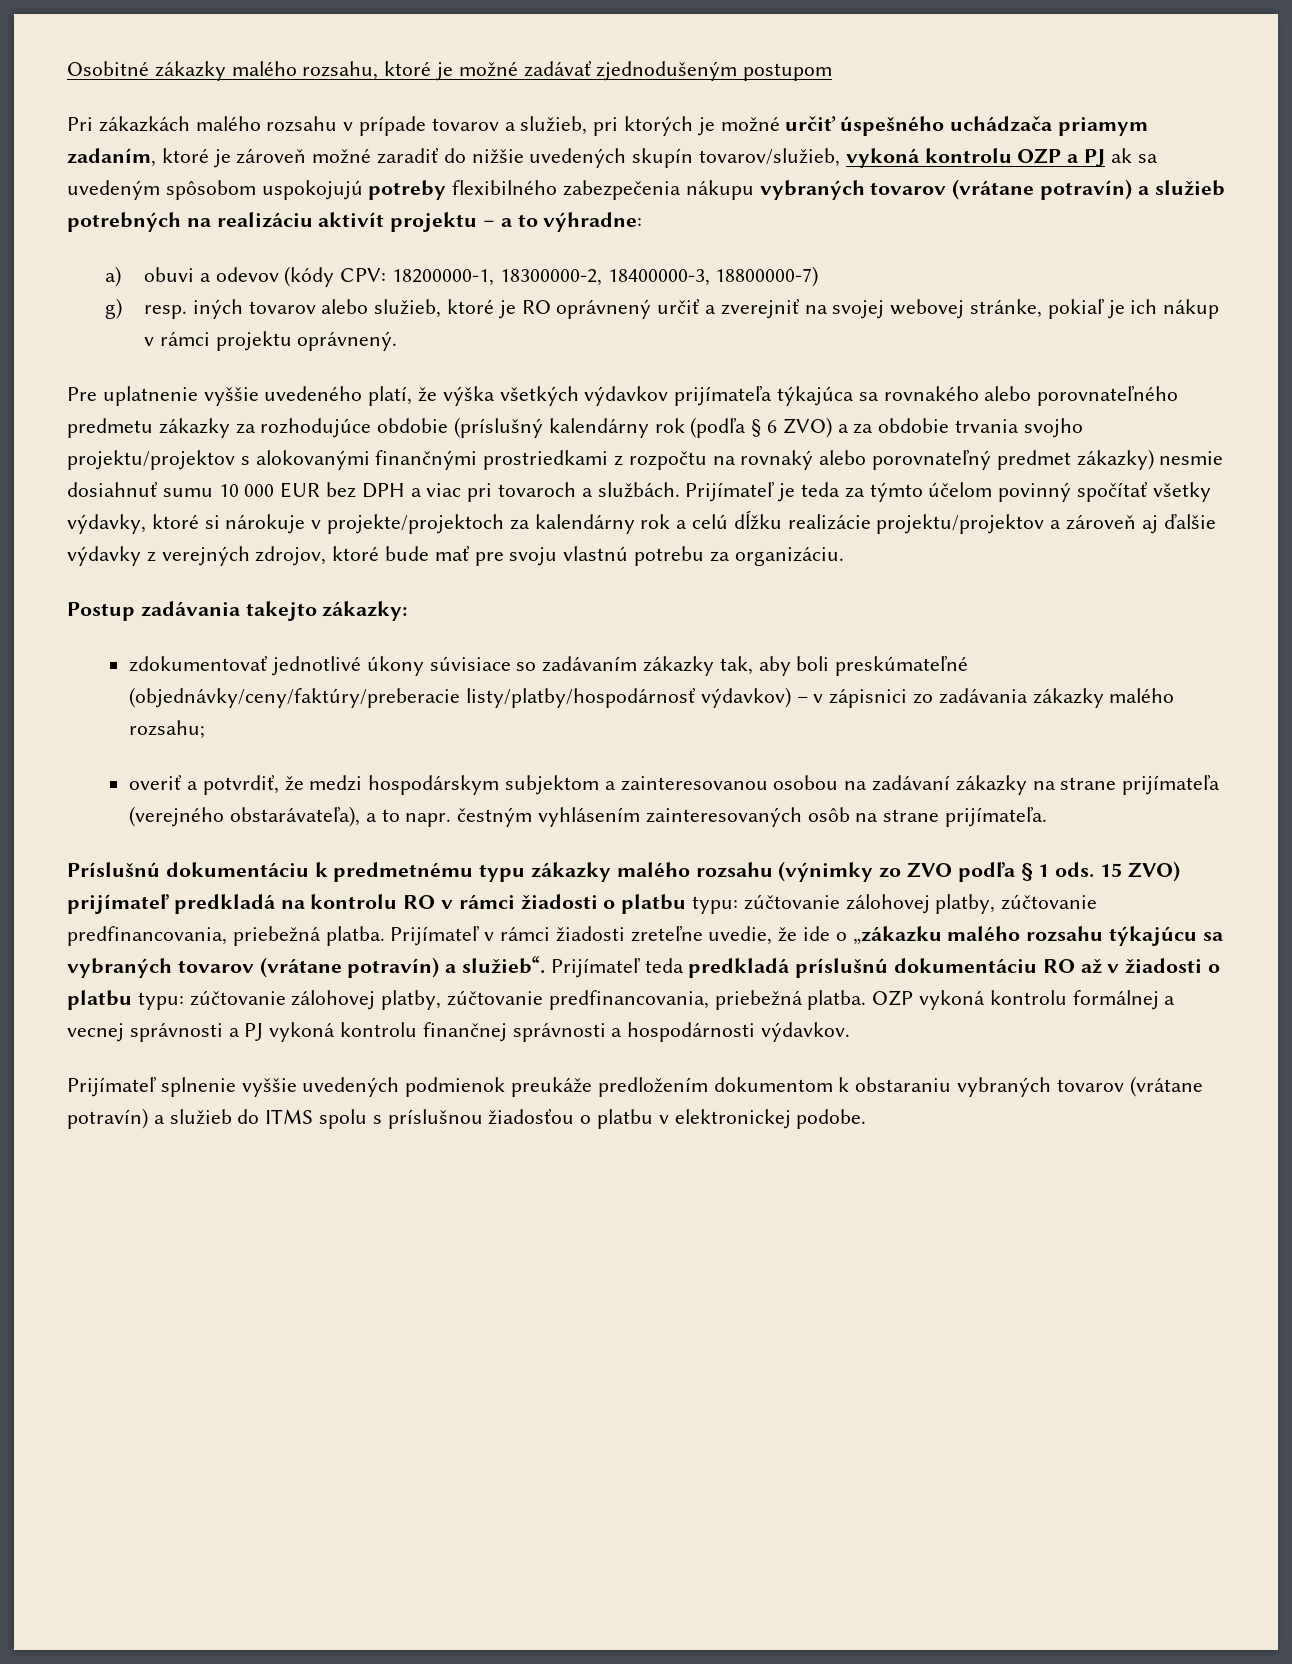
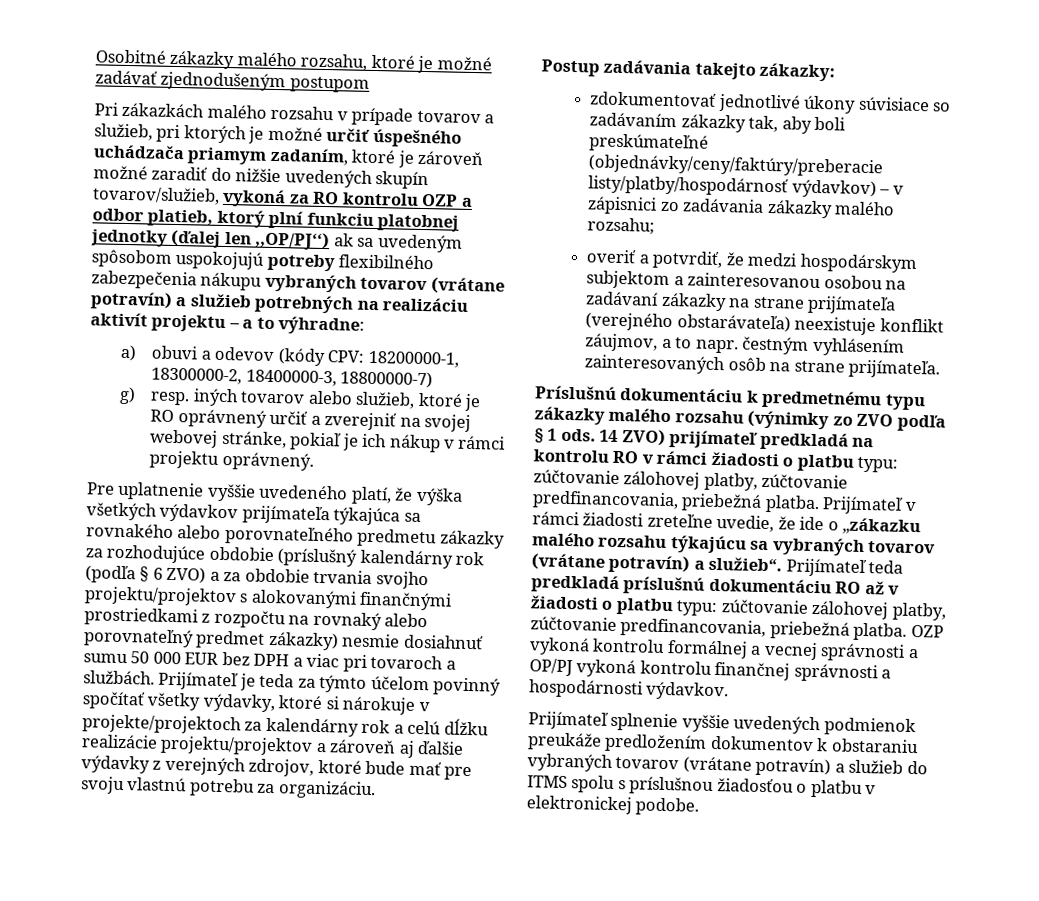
(919, 158) none -> [288,191,340,205] za RO
[1084,149,1106,167] PJ -> [92,208,460,232] [91,229,331,251] odbor platieb, ktorý plní funkciu platobnej jednotky (ďalej len ,,OP/PJ‘‘)
[218,484,239,497] 10 -> [130,651,150,664] 50
[229,806,360,827] obstarávateľa), -> [676,314,944,336] [585,333,659,352] obstarávateľa) neexistuje konflikt záujmov,
[1100,863,1123,877] 15 -> [599,429,619,442] 14
[244,1023,264,1041] PJ -> [529,658,573,677] OP/PJ
[713,1077,833,1092] dokumentom -> [709,735,814,752] dokumentov

